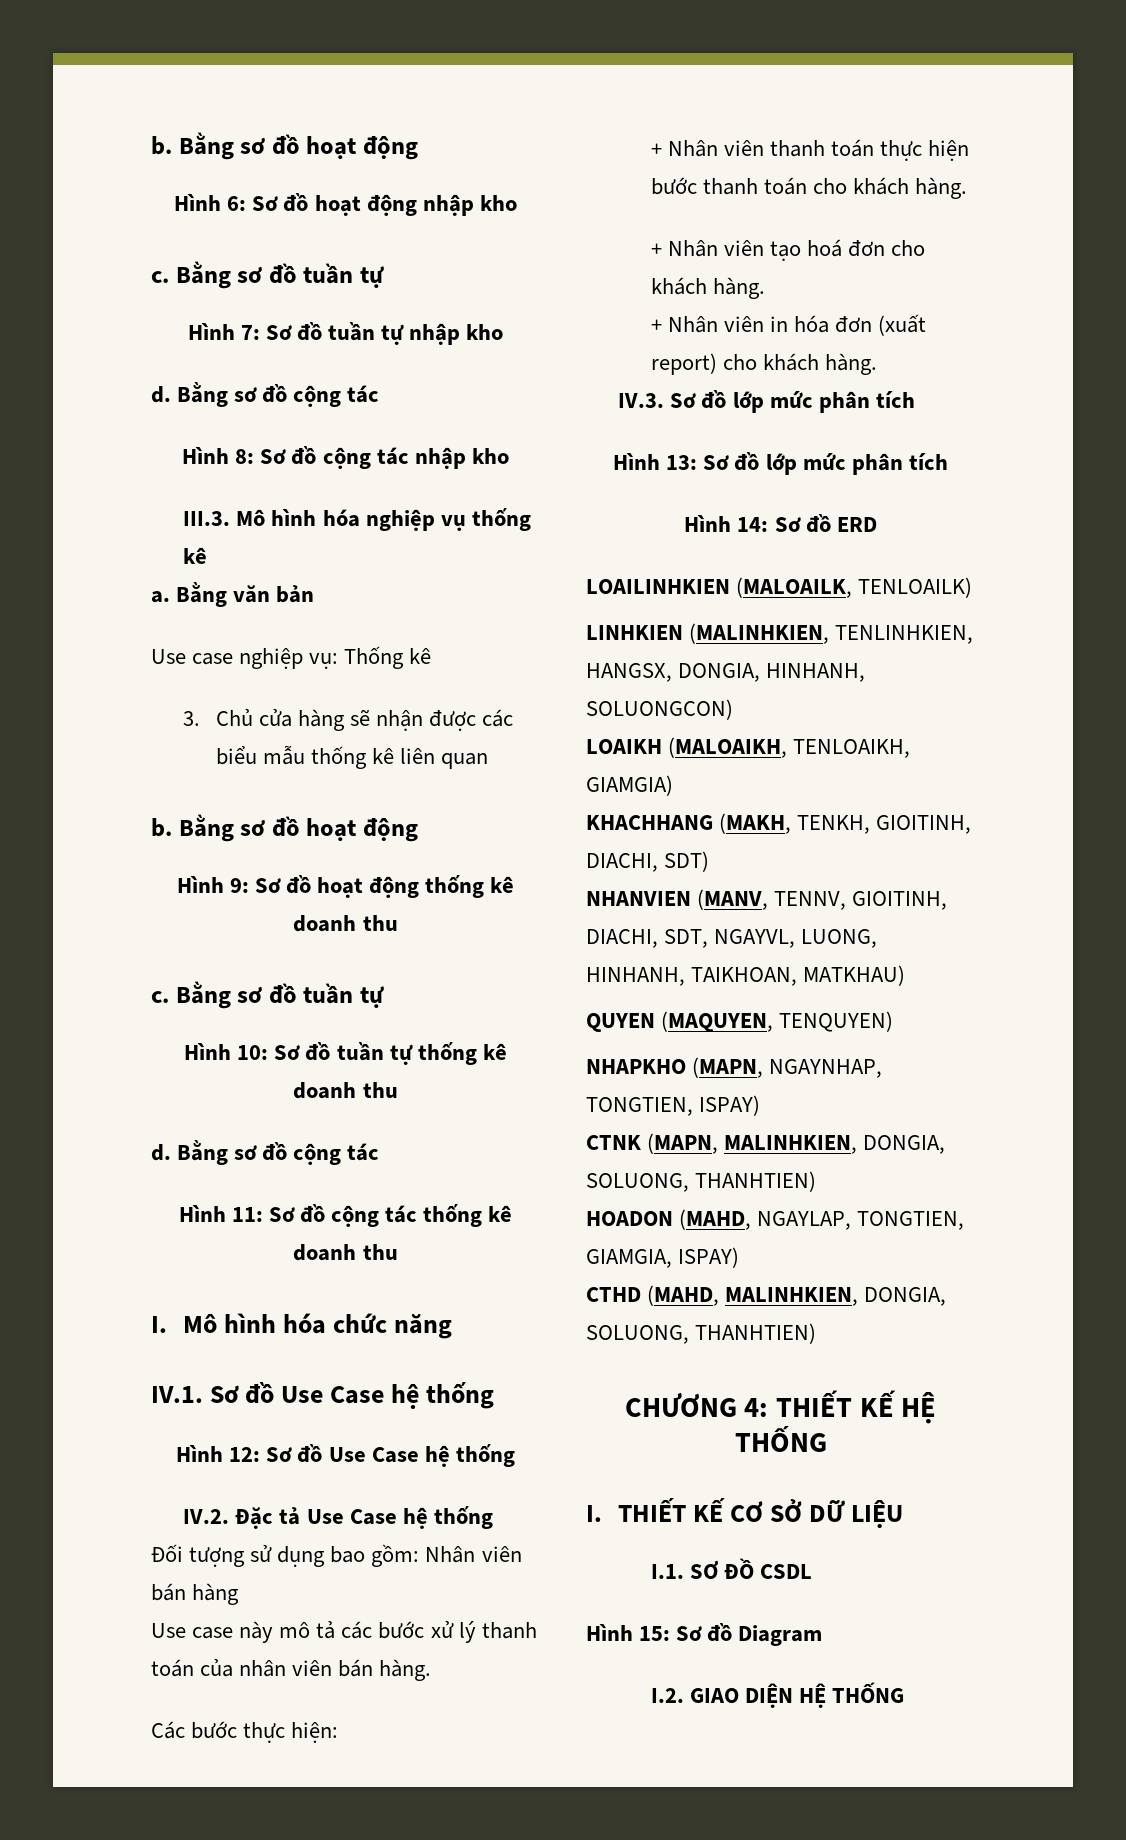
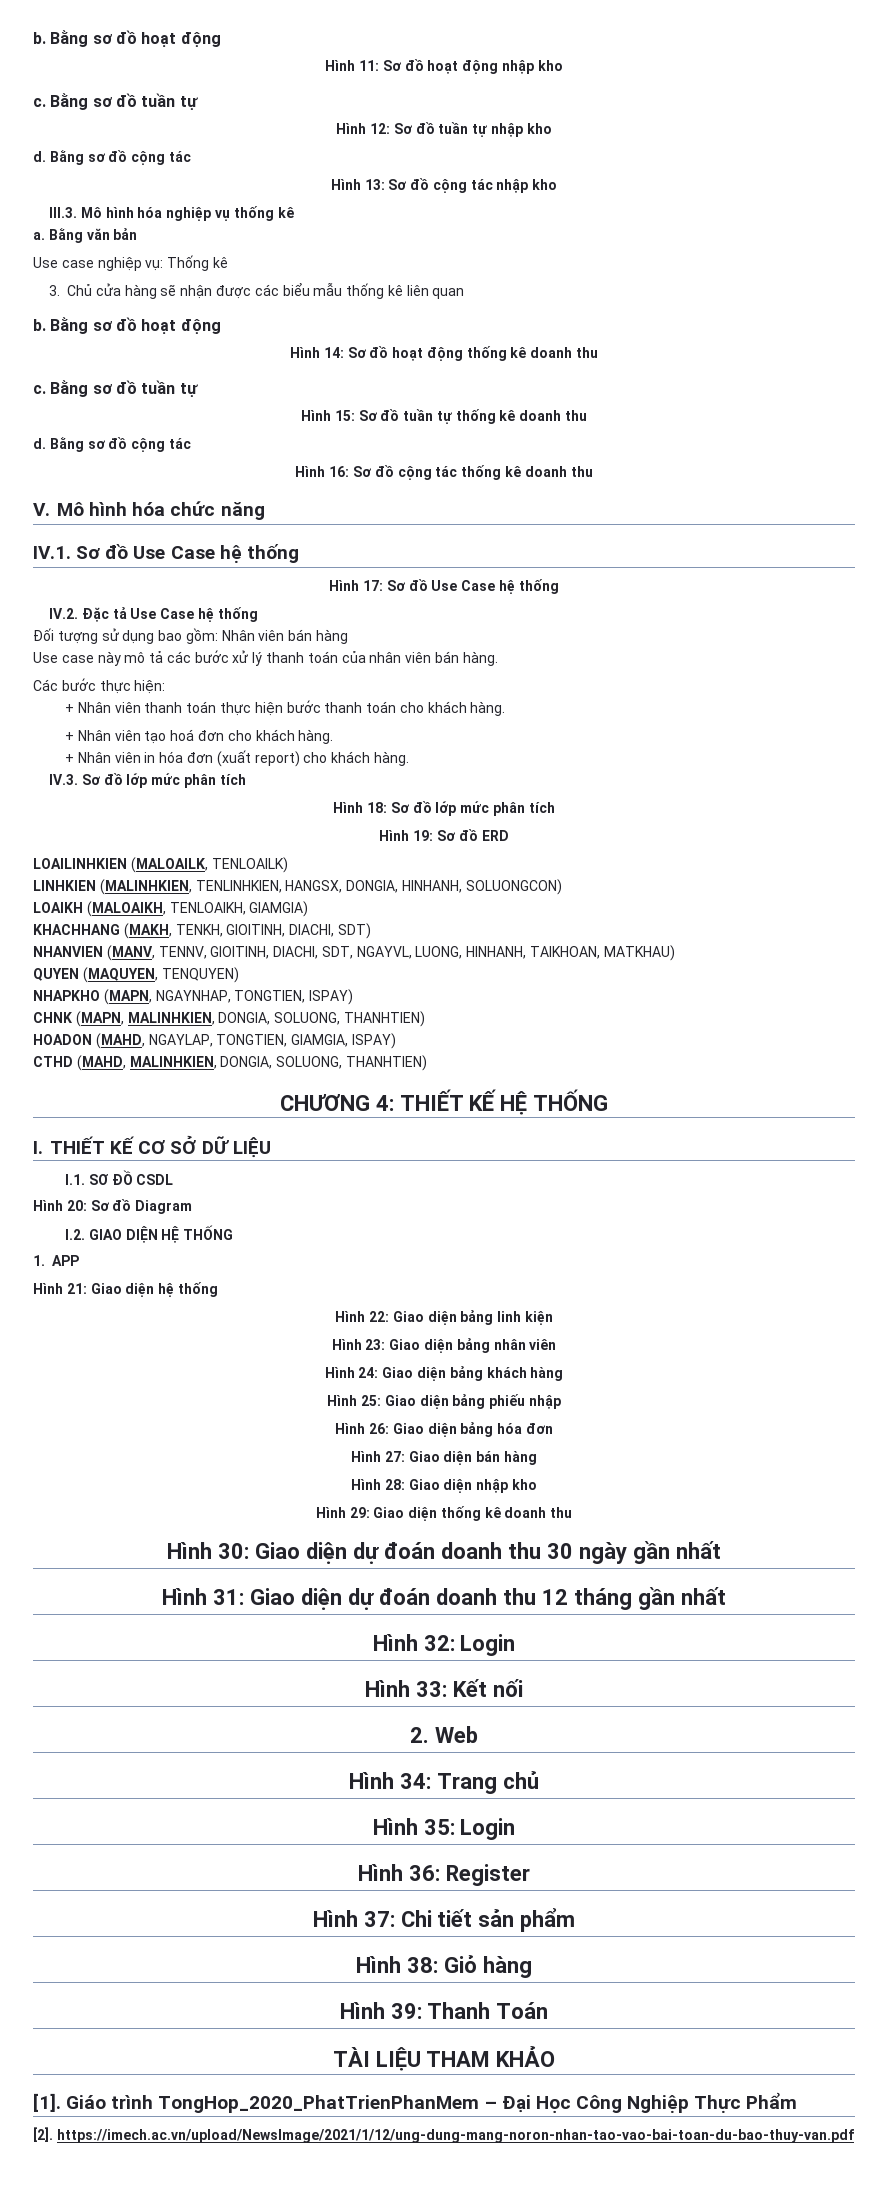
[151,132,419,160] [174,194,247,211] b. Bằng sơ đồ hoạt động // Hình 6: -> [33,30,221,47] [325,60,380,71] b. Bằng sơ đồ hoạt động // Hình 11:
[240,325,260,340] 7: -> [370,123,391,134] 12:
[235,449,255,464] 8: -> [364,179,385,190] 13:
[229,878,249,893] 9: -> [323,347,344,358] 14:
[237,1045,269,1060] 10: -> [334,410,355,421] 15:
[231,1207,263,1222] 11: -> [329,466,350,477] 16:
[151,1316,167,1333] I. -> [33,503,50,516] V.
[229,1447,261,1462] 12: -> [363,580,384,591] 17:
[666,452,948,475] [684,515,769,532] 13: Sơ đồ lớp mức phân tích // Hình 14: -> [367,801,555,816] [379,830,434,841] 18: Sơ đồ lớp mức phân tích // Hình 19:
[586,1135,641,1150] CTNK -> [33,1012,73,1023] CHNK
[639,1626,671,1641] 15: -> [66,1200,87,1211] 20:
(904, 1692) none -> [33,1255,79,1266] [33,1282,218,1297] [335,1310,553,1325] [331,1338,557,1353] [324,1366,564,1381] [327,1394,561,1409] [335,1422,553,1437] [351,1451,537,1465] [351,1479,537,1493] [315,1506,573,1521] [167,1541,721,1564] [162,1587,726,1610] [372,1634,516,1656] [365,1679,523,1697] [410,1726,478,1743] [349,1771,539,1794] [372,1818,516,1840] [358,1864,530,1886] [312,1908,576,1932] [356,1955,532,1978] [339,2002,549,2019] [332,2046,556,2071] [33,2092,798,2113] [33,2127,854,2143] // 1. APP // Hình 21: Giao diện hệ thống // Hình 22: Giao diện bảng linh kiện // Hình 23: Giao diện bảng nhân viên // Hình 24: Giao diện bảng khách hàng // Hình 25: Giao diện bảng phiếu nhập // Hình 26: Giao diện bảng hóa đơn // Hình 27: Giao diện bán hàng // Hình 28: Giao diện nhập kho // Hình 29: Giao diện thống kê doanh thu // Hình 30: Giao diện dự đoán doanh thu 30 ngày gần nhất // Hình 31: Giao diện dự đoán doanh thu 12 tháng gần nhất // Hình 32: Login // Hình 33: Kết nối // 2. Web // Hình 34: Trang chủ // Hình 35: Login // Hình 36: Register // Hình 37: Chi tiết sản phẩm // Hình 38: Giỏ hàng // Hình 39: Thanh Toán // TÀI LIỆU THAM KHẢO // [1]. Giáo trình TongHop_2020_PhatTrienPhanMem – Đại Học Công Nghiệp Thực Phẩm // [2]. https://imech.ac.vn/upload/NewsImage/2021/1/12/ung-dung-mang-noron-nhan-tao-vao-bai-toan-du-bao-thuy-van.pdf

